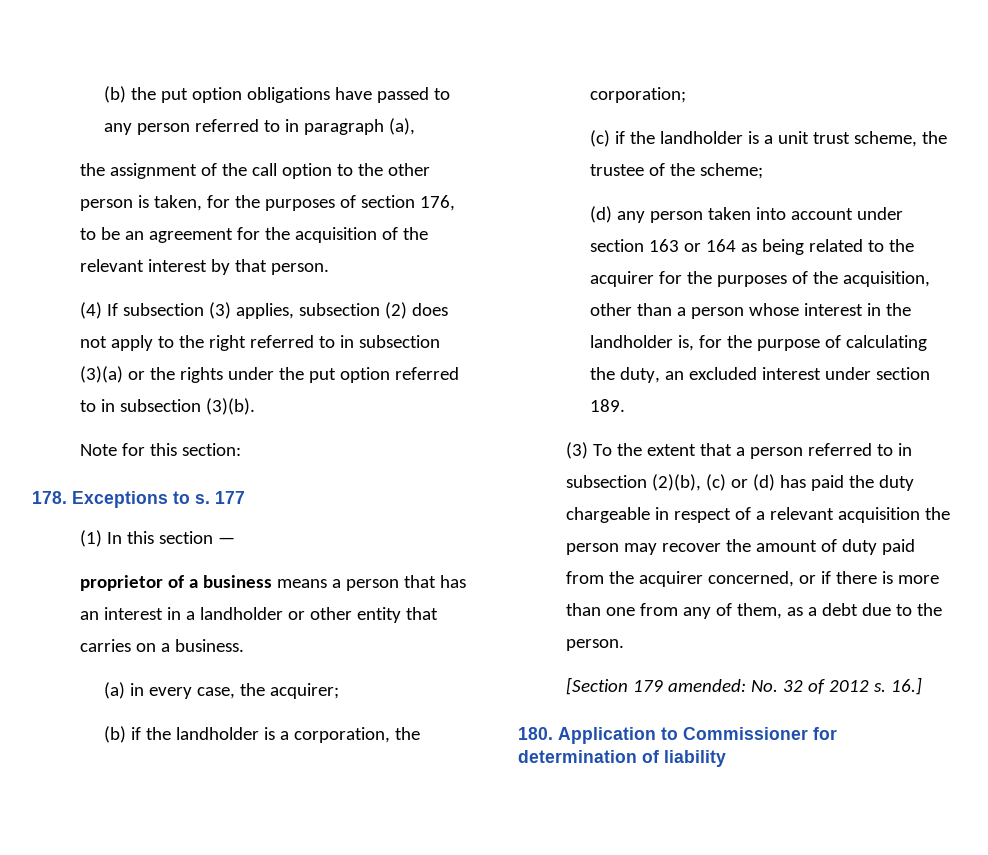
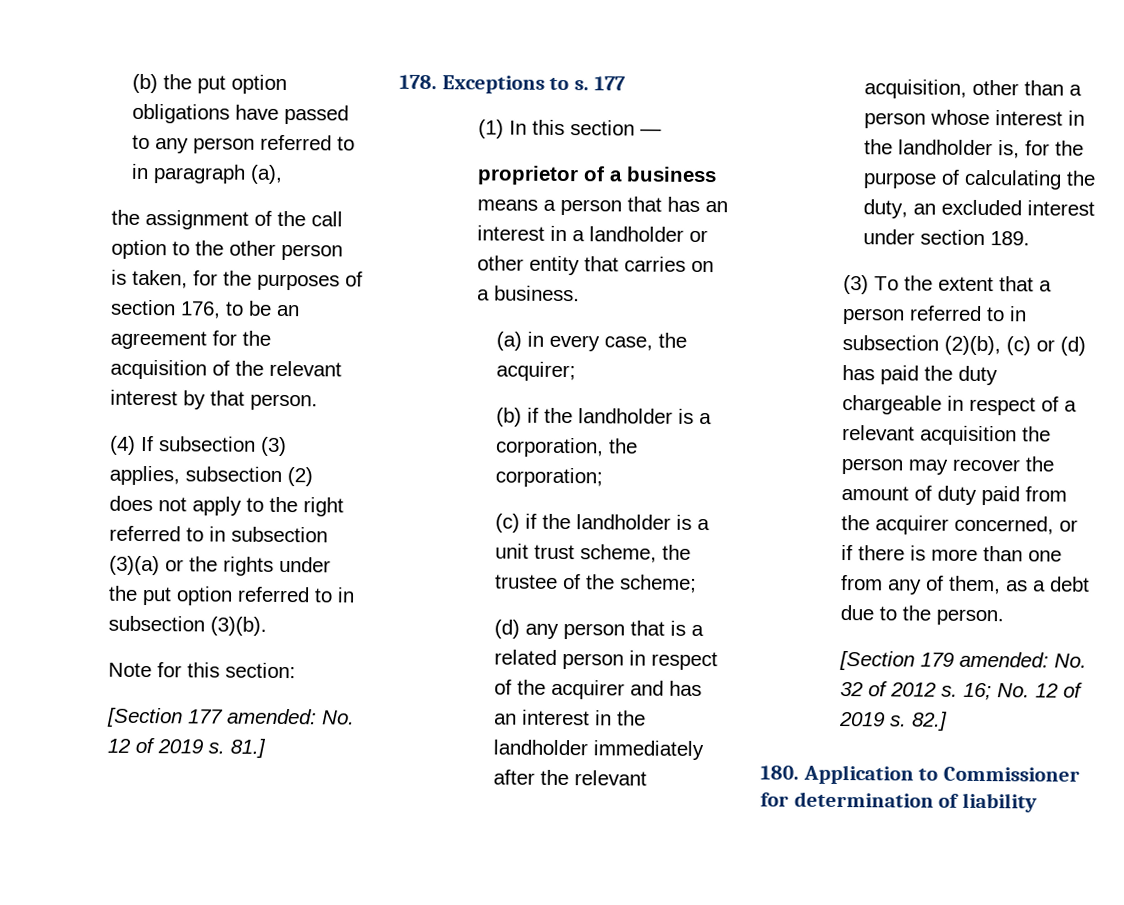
(242, 449) none -> [106,707,355,728] [106,737,266,758] // [Section 177 amended: No. 12 of 2019 s. 81.]
[708,207,904,220] [590,239,915,255] [590,271,839,287] taken into account under section 163 or 164 as being related to the acquirer for the purposes of the -> [630,620,704,637] [494,649,718,671] [494,679,702,700] [494,709,646,726] [493,739,704,761] [493,769,647,786] that is a related person in respect of the acquirer and has an interest in the landholder immediately after the relevant
[891,677,923,695] 16.] -> [962,682,1083,701] [838,711,948,731] 16; No. 12 of 2019 s. 82.]

